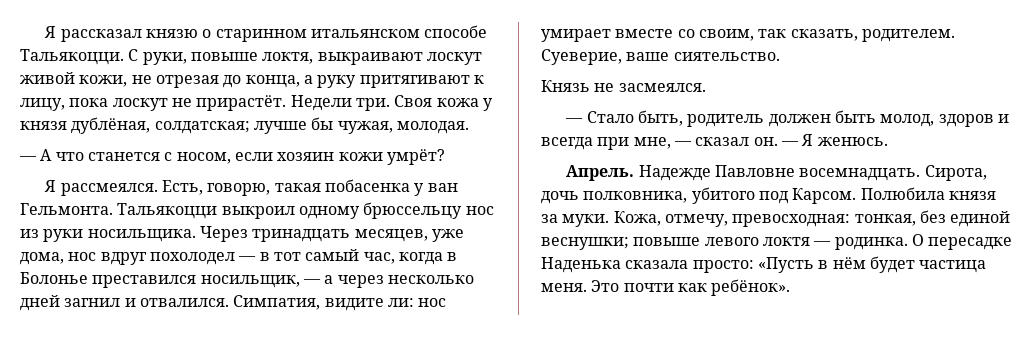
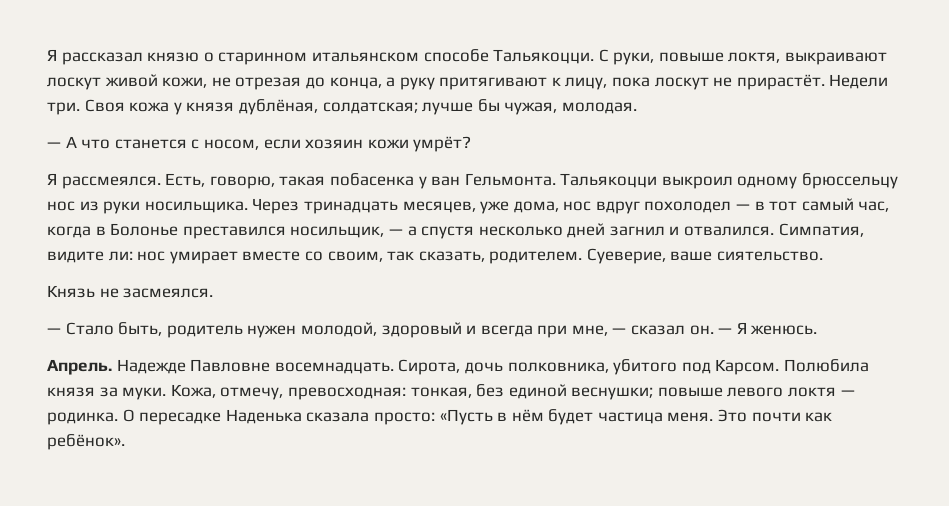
[337,275,384,288] через -> [421,226,475,239] спустя
[768,110,994,127] должен быть молод, здоров -> [247,322,462,338] нужен молодой, здоровый

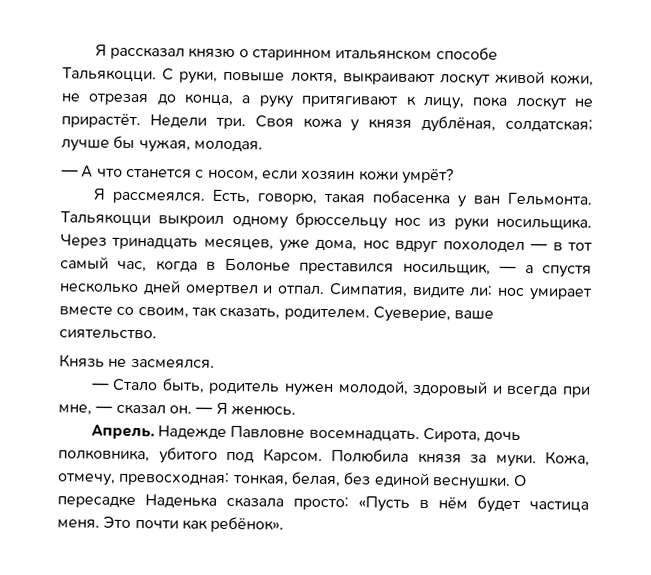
[609,226,775,236] загнил и отвалился. -> [184,284,326,297] омертвел и отпал.
(472, 392) none -> [290,471,341,488] белая,
[571,387,855,400] [47,412,118,425] веснушки; повыше левого локтя — родинка. -> [431,476,511,490] веснушки.

